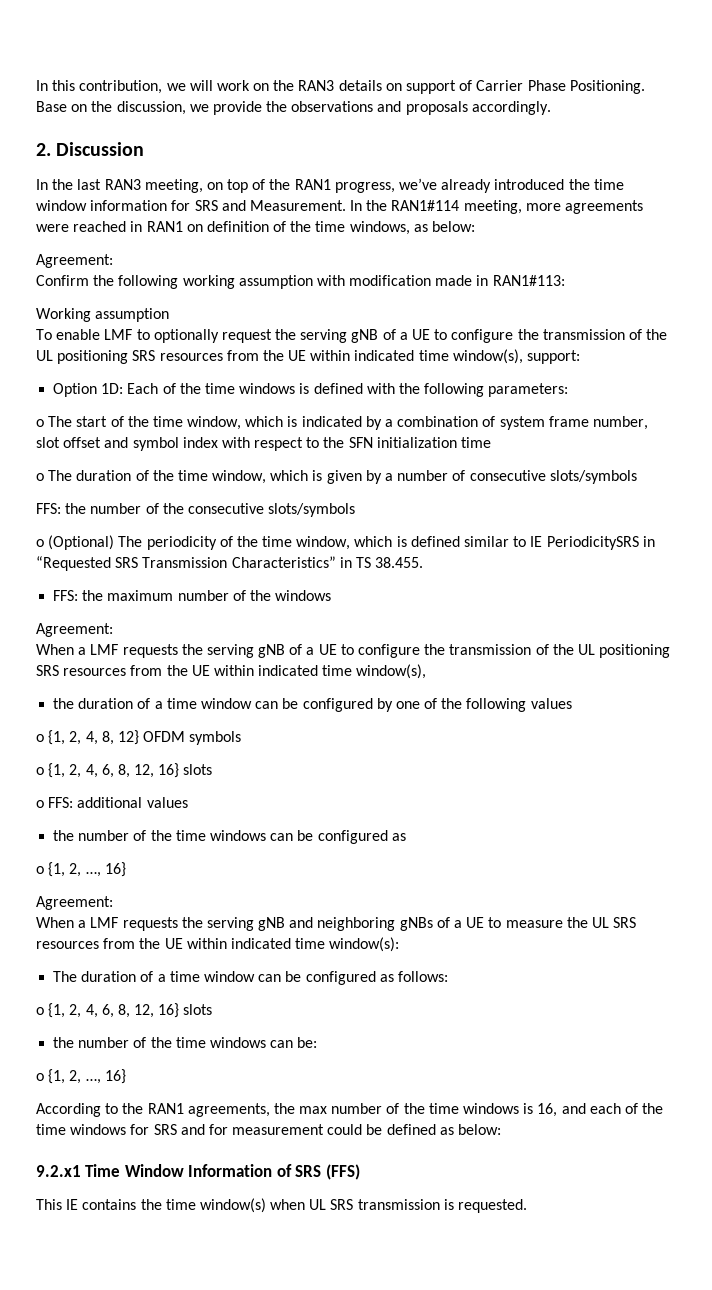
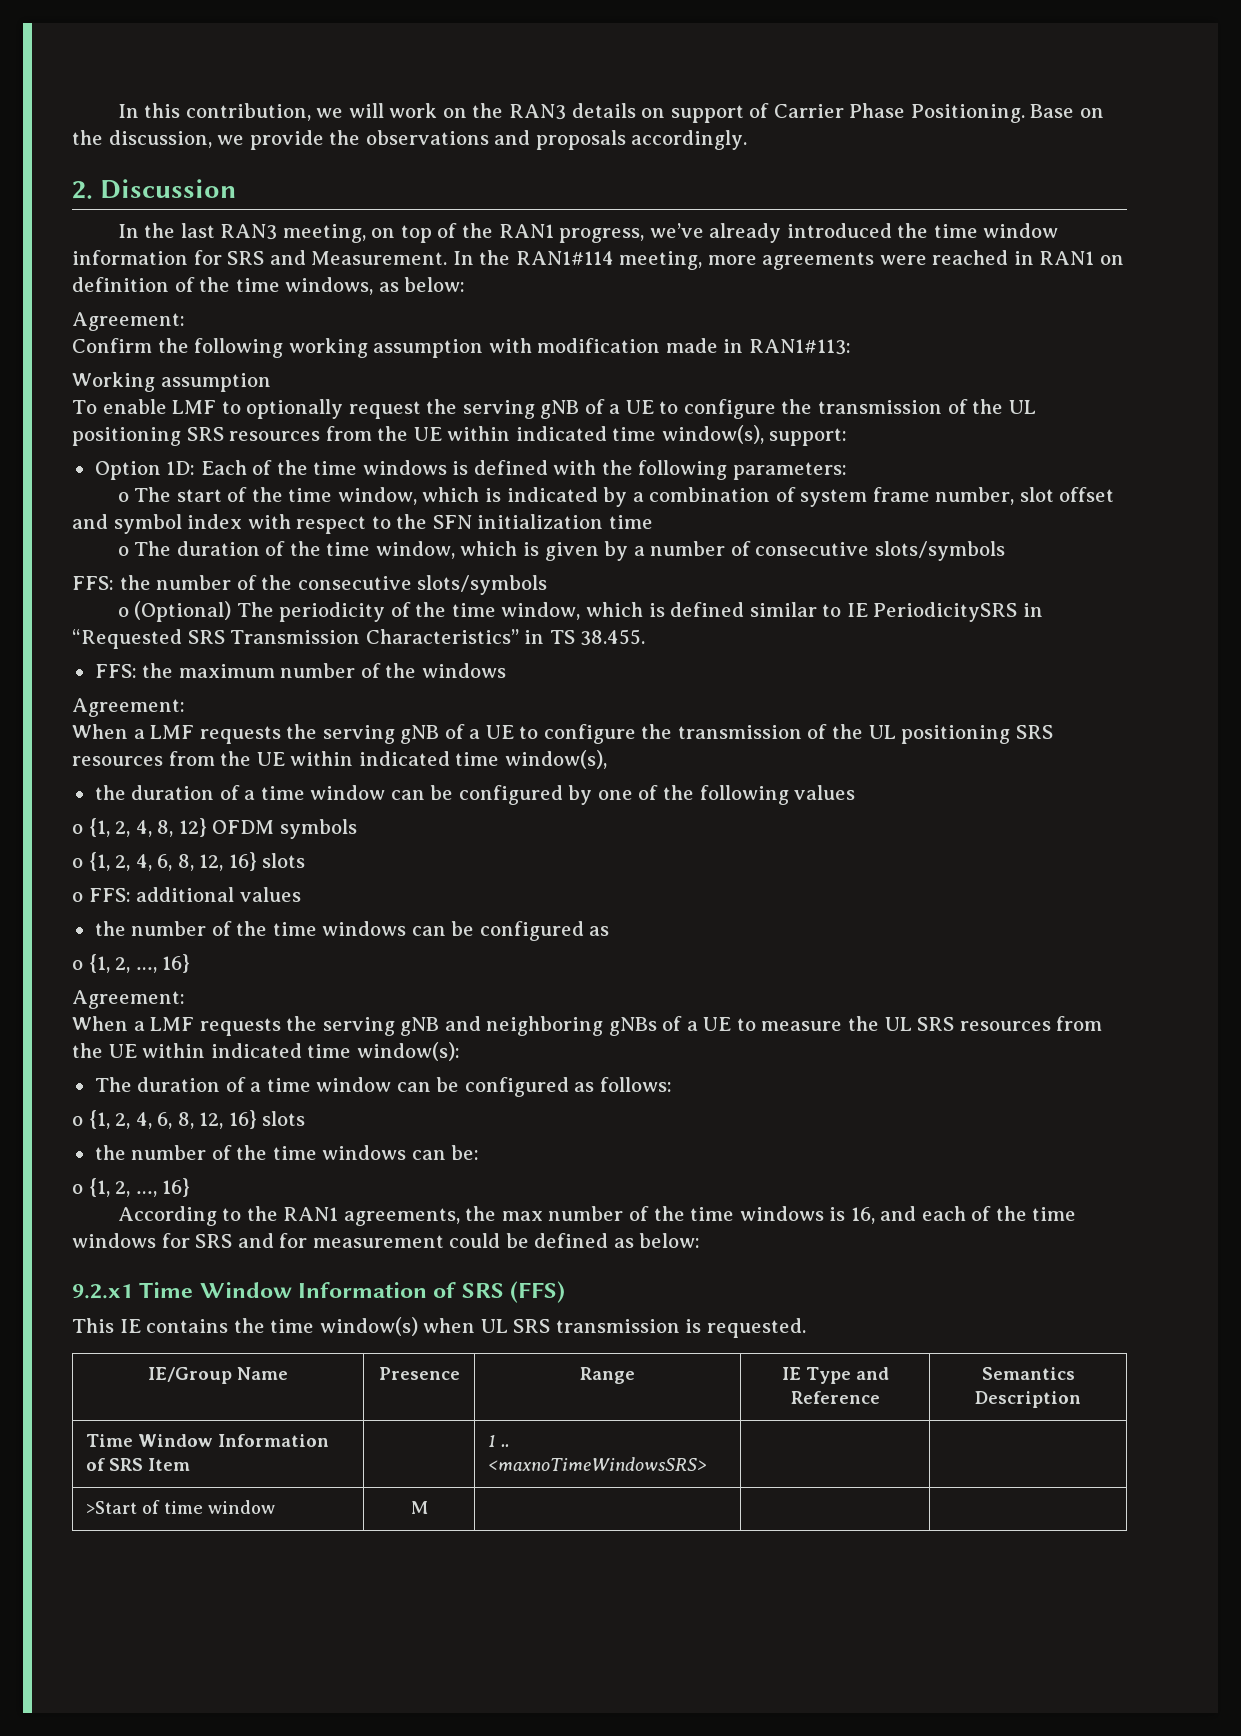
(528, 1206) none -> [148,1367,288,1384] [378,1367,460,1380] [580,1367,635,1384] [781,1367,889,1384] [790,1391,880,1404] [981,1367,1075,1380] [975,1391,1081,1408] [86,1434,330,1447] [86,1458,191,1471] [488,1435,510,1447] [488,1457,708,1471] [86,1500,276,1514] [410,1501,428,1514] // IE/Group Name | Presence | Range | IE Type and Reference | Semantics Description // Time Window Information of SRS Item | | 1 .. <maxnoTimeWindowsSRS> | | // >Start of time window | M | | |

